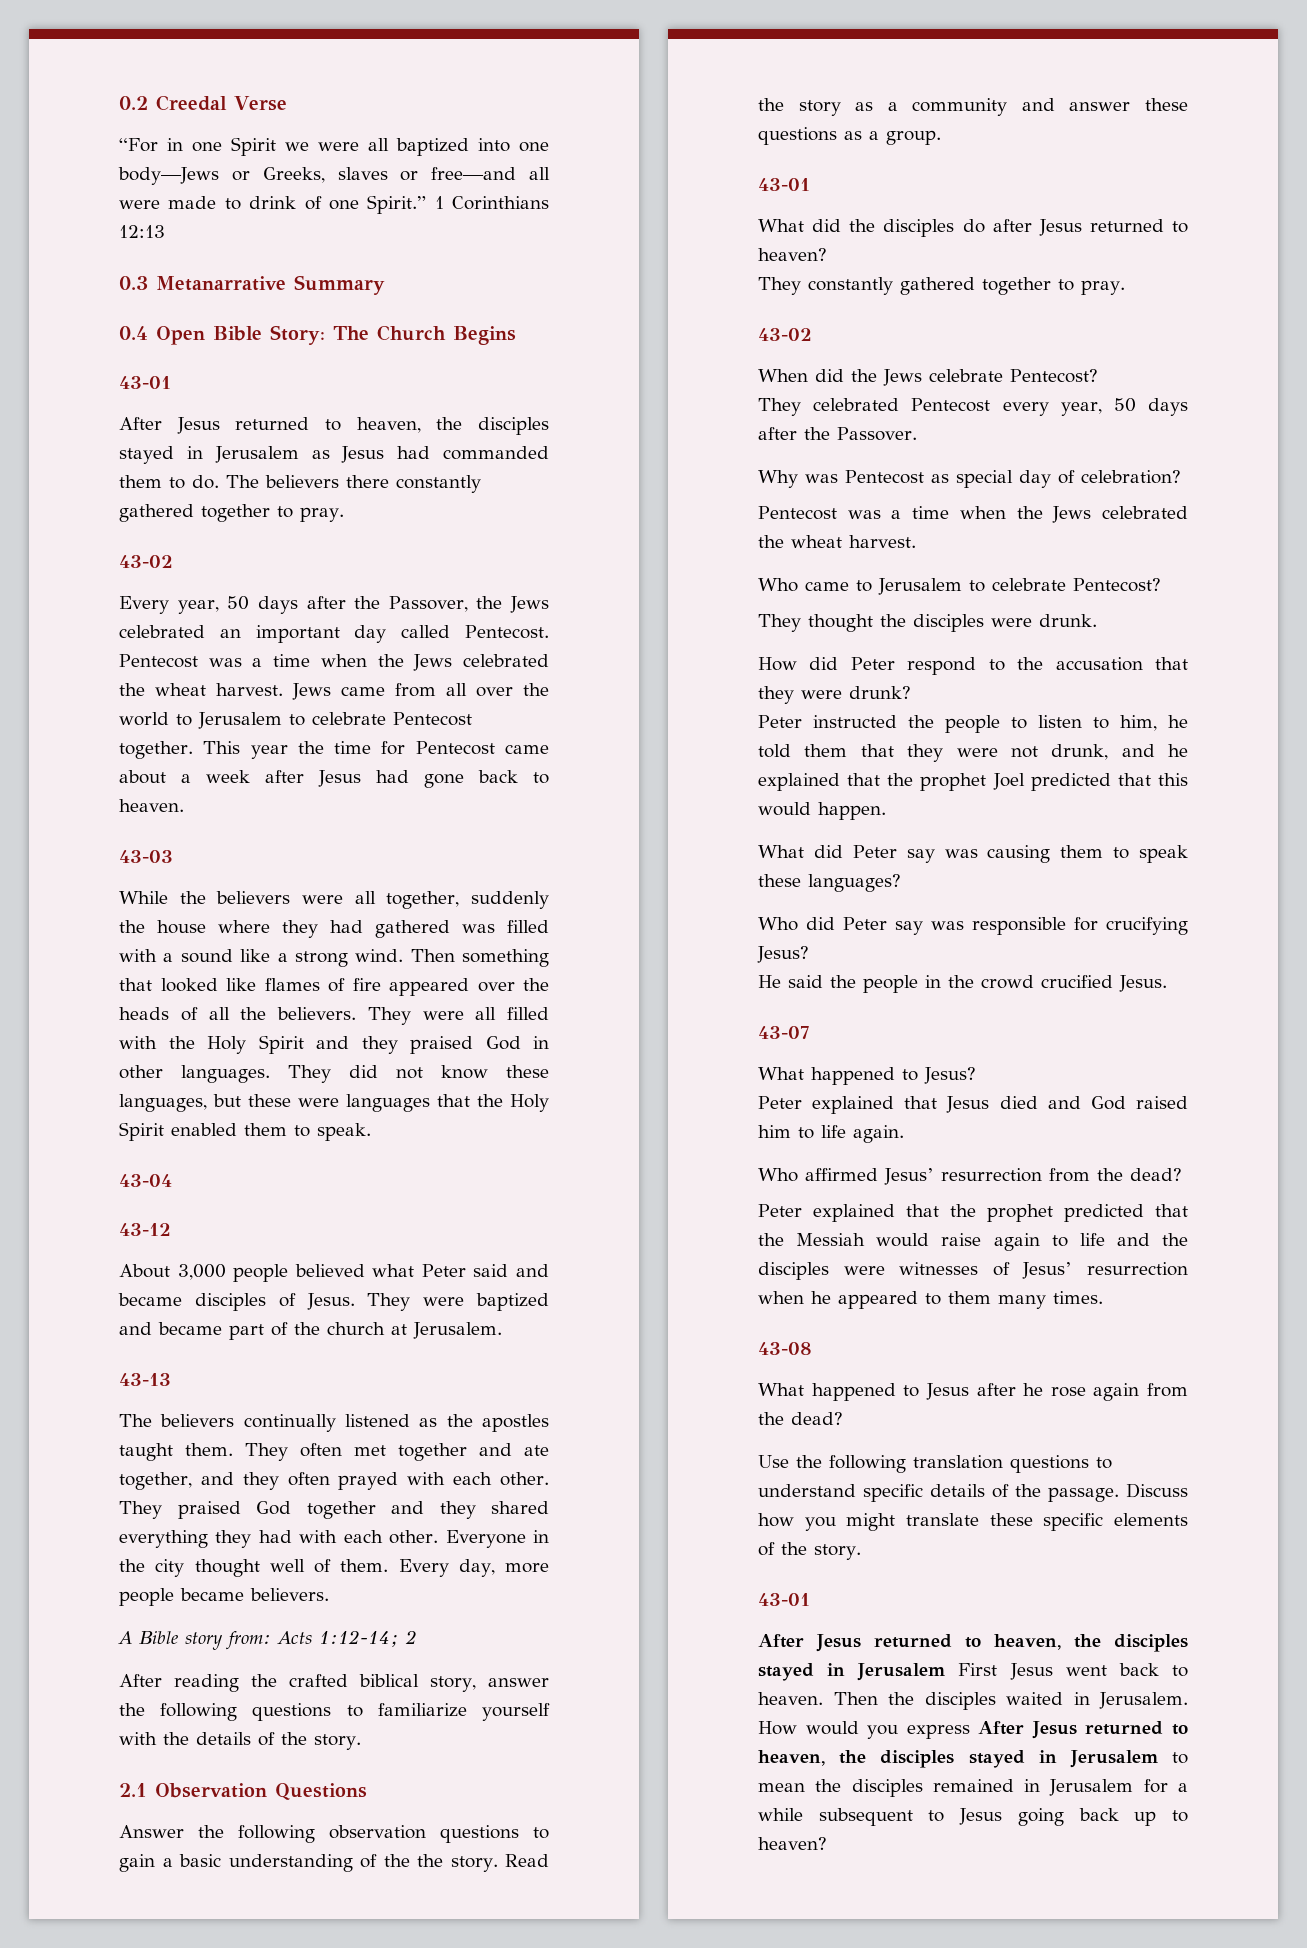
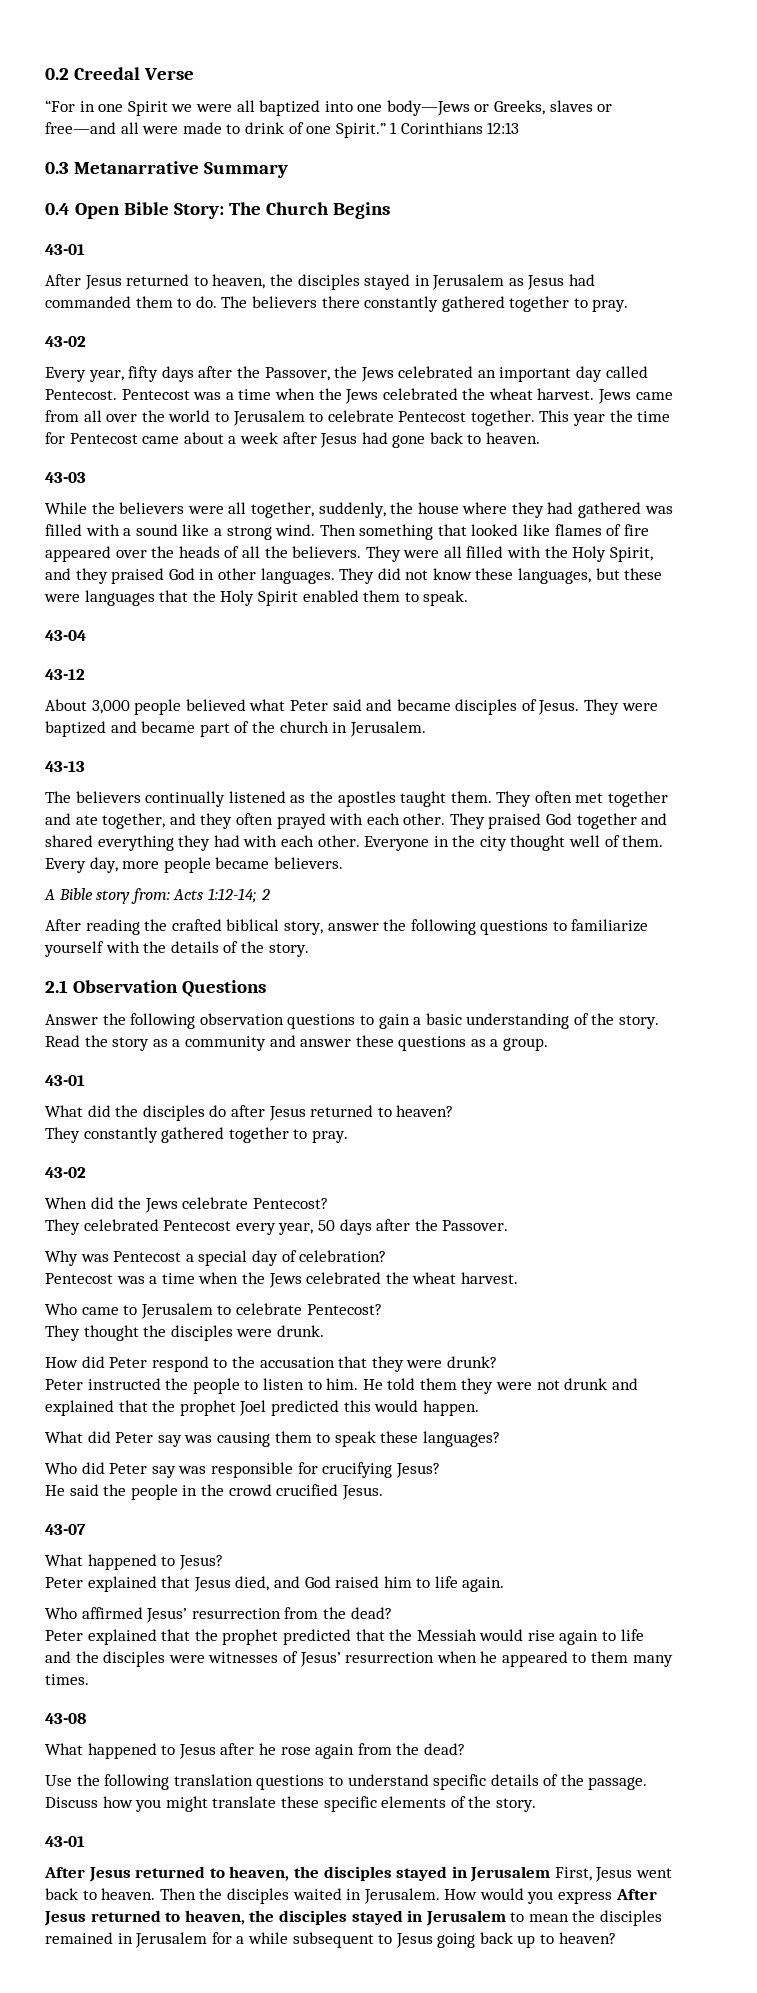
[227,596,250,610] 50 -> [128,366,159,382] fifty
[471,891,549,909] suddenly -> [318,502,386,518] suddenly,
[258,1035,304,1054] Spirit -> [609,547,653,562] Spirit,
[391,1324,407,1335] at -> [332,722,348,733] in
[439,1501,476,1519] they -> (668, 819) none
[417,1854,444,1867] the -> (615, 1019) none
[931,474,949,483] as -> [185,1254,194,1262] a
[1120,715,1188,731] him, he -> [326,1378,383,1390] him. He
[860,744,894,757] that -> (457, 1384) none
[1051,744,1188,760] drunk, and he -> [564,1378,638,1390] drunk and
[1117,773,1151,786] that -> (339, 1408) none
[999,1096,1038,1109] died -> [235,1576,270,1591] died,
[941,1233,982,1246] raise -> [527,1630,555,1641] rise
[958,1663,998,1676] First -> [554,1867,592,1881] First,

